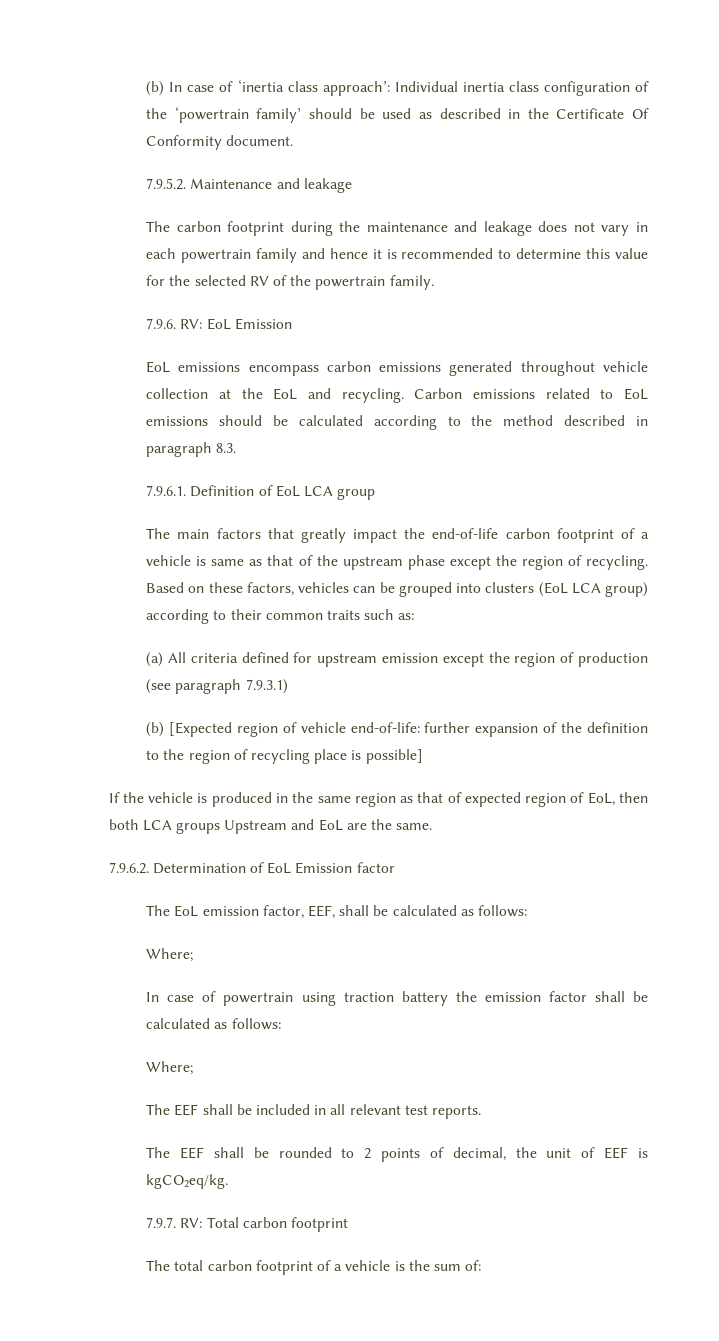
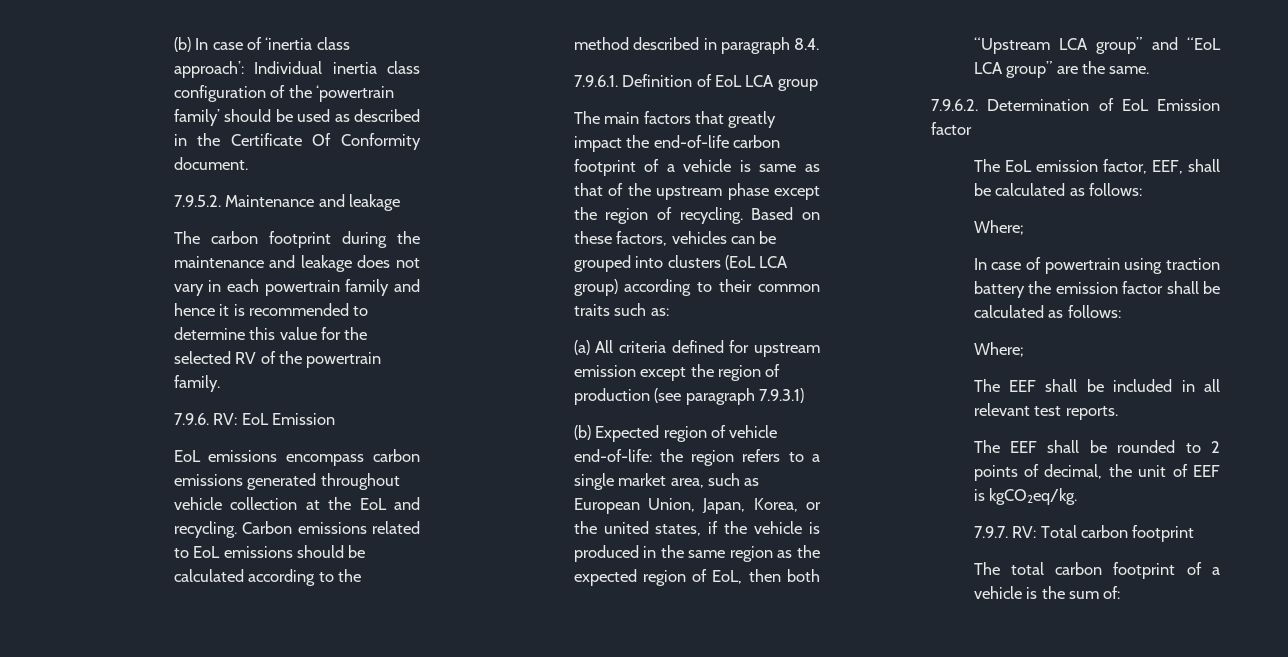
[216,443,237,453] 8.3. -> [794,38,820,50] 8.4.
[169,722,233,737] [Expected -> [595,425,660,442] Expected
[424,722,648,737] [146,749,423,764] [108,792,120,803] further expansion of the definition to the region of recycling place is possible] // If -> [659,449,820,466] [573,473,760,490] [573,498,821,514] [573,521,719,536] the region refers to a single market area, such as European Union, Japan, Korea, or the united states, if
[417,792,462,803] that of -> [797,545,820,558] the
[142,819,343,834] LCA groups Upstream and EoL -> [973,37,1221,54] [973,61,1053,78] “Upstream LCA group” and “EoL LCA group”

